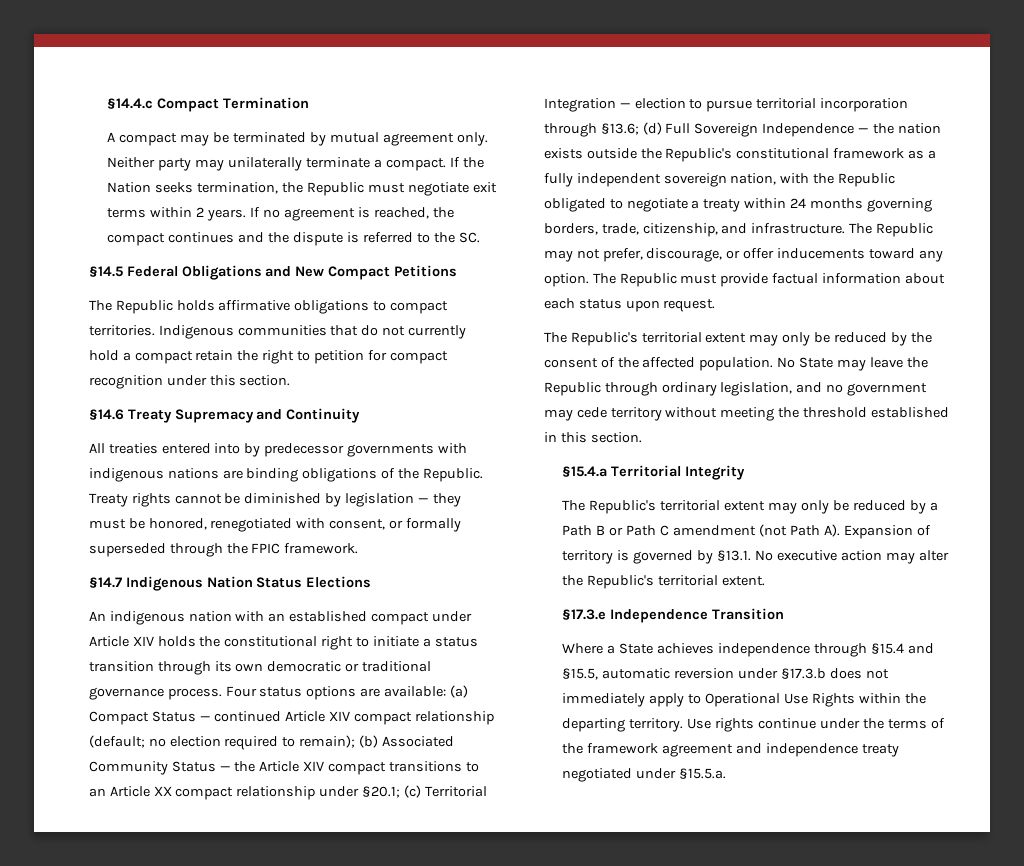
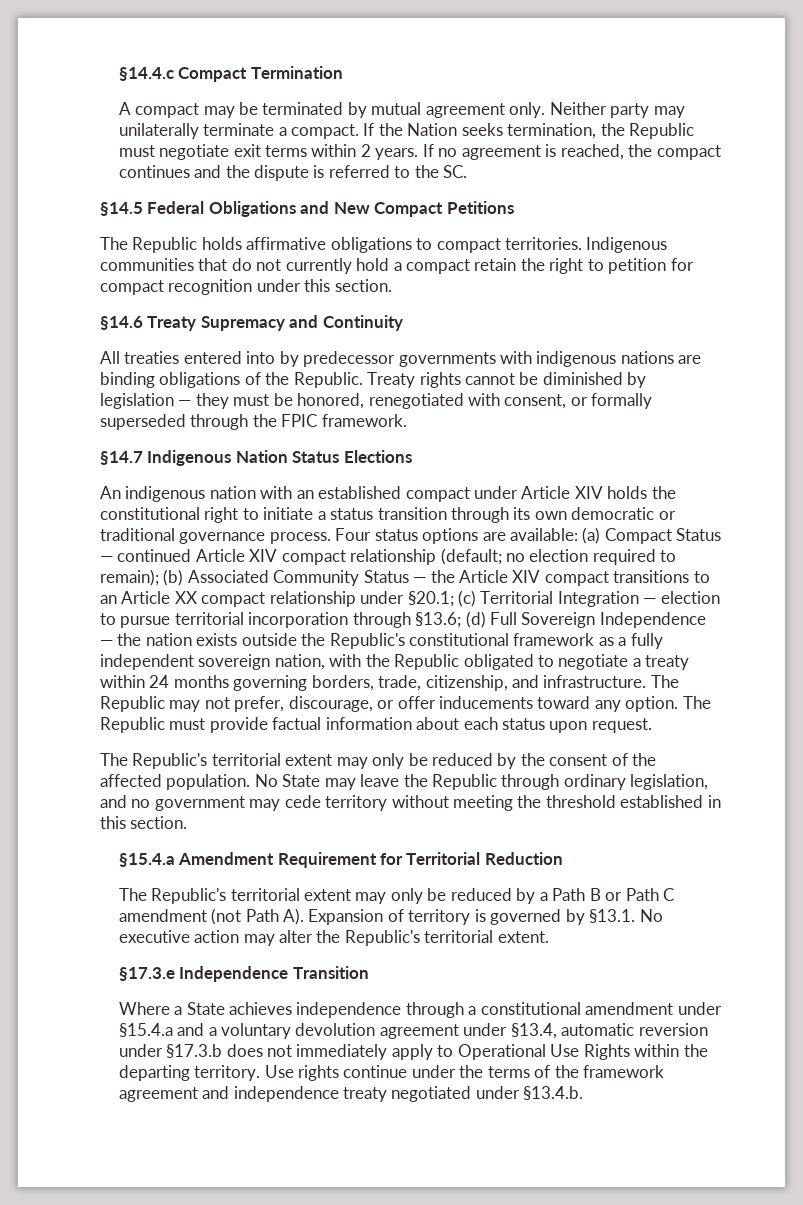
[611,465,746,480] Territorial Integrity -> [178,852,563,868] Amendment Requirement for Territorial Reduction
[870,643,934,654] [562,668,599,680] §15.4 and §15.5, -> [468,1002,722,1015] [118,1023,557,1039] a constitutional amendment under §15.4.a and a voluntary devolution agreement under §13.4,
[679,768,727,779] §15.5.a. -> [523,1086,584,1100] §13.4.b.

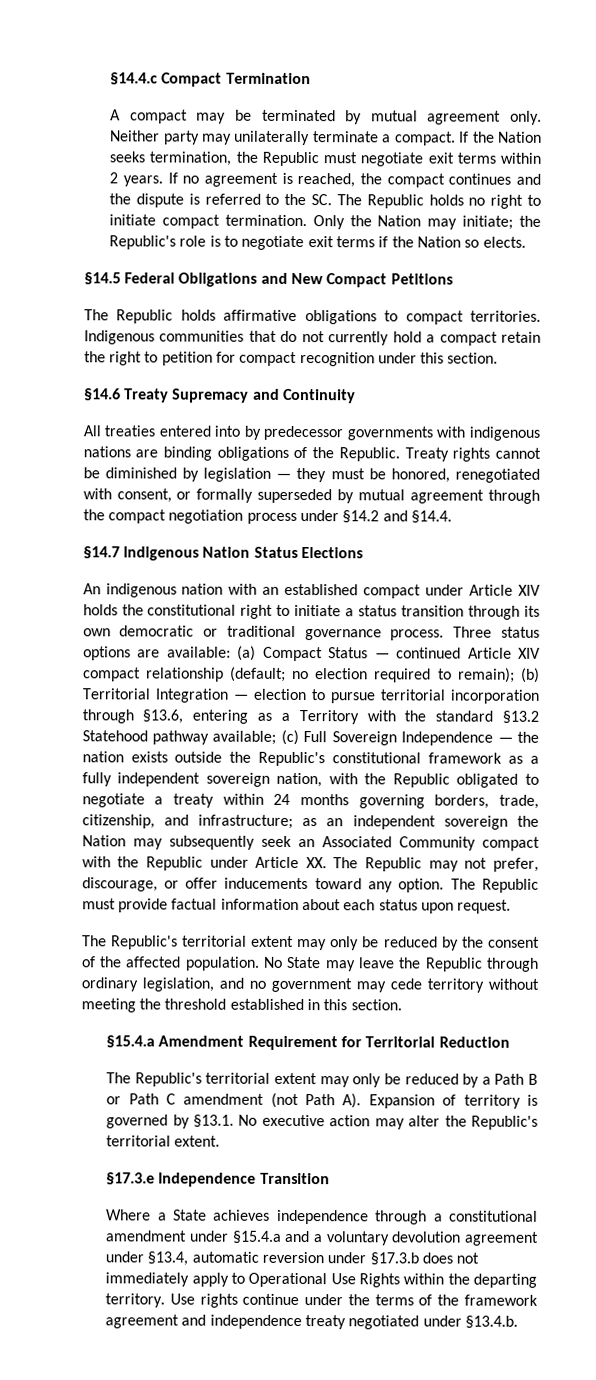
(468, 171) none -> [336,194,541,209] [109,214,541,230] [109,235,526,251] The Republic holds no right to initiate compact termination. Only the Nation may initiate; the Republic's role is to negotiate exit terms if the Nation so elects.
[190,414,407,430] through the FPIC framework. -> [337,489,540,504] [82,509,452,524] by mutual agreement through the compact negotiation process under §14.2 and §14.4.
[335,528,372,541] Four -> [453,626,493,638] Three
[187,570,710,586] [99,590,476,607] Associated Community Status — the Article XIV compact transitions to an Article XX compact relationship under §20.1; (c) -> (540, 675) none
[415,611,486,628] §13.6; (d) -> [142,709,539,725] [81,729,299,746] §13.6, entering as a Territory with the standard §13.2 Statehood pathway available; (c)
[543,675,647,688] infrastructure. -> [197,814,540,830] [81,835,540,851] [81,856,327,871] infrastructure; as an independent sovereign the Nation may subsequently seek an Associated Community compact with the Republic under Article XX.

